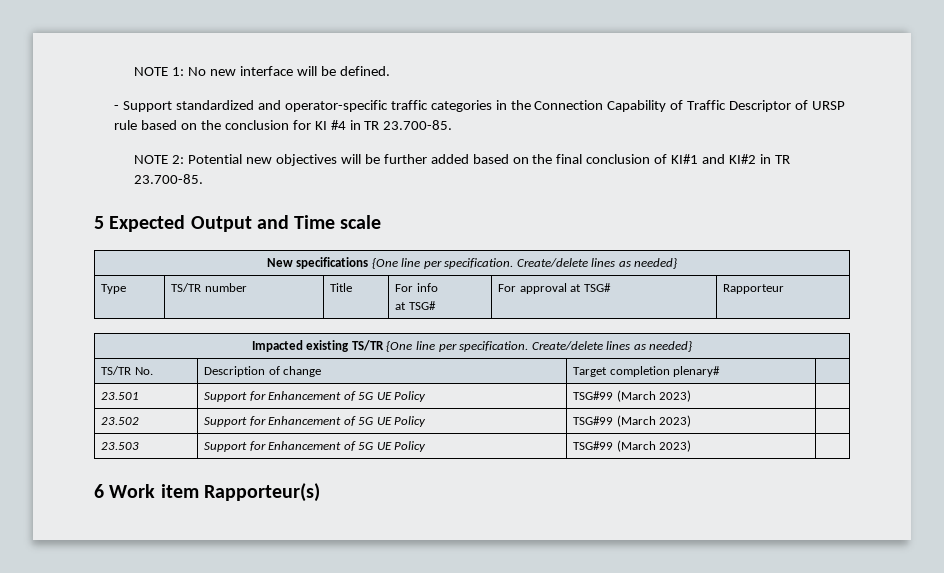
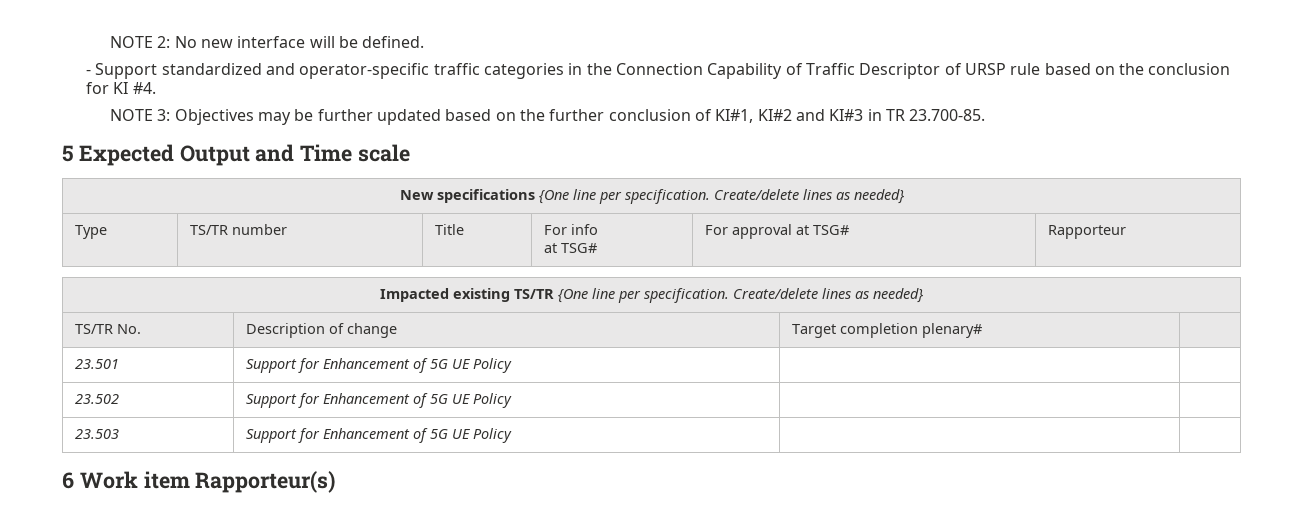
[134,67,185,76] NOTE 1: -> [110,36,171,48] NOTE 2:
[330,120,453,130] [134,154,361,166] #4 in TR 23.700-85. // NOTE 2: Potential new objectives will -> [132,82,156,94] [110,109,292,125] #4. // NOTE 3: Objectives may
[430,154,583,164] added based on the final -> [377,109,605,125] updated based on the further
[671,154,756,164] KI#1 and KI#2 -> [715,109,864,123] KI#1, KI#2 and KI#3
[573,390,692,402] TSG#99 (March 2023) -> (512, 365) none
[573,415,692,427] TSG#99 (March 2023) -> (512, 400) none
[573,440,692,452] TSG#99 (March 2023) -> (512, 435) none

